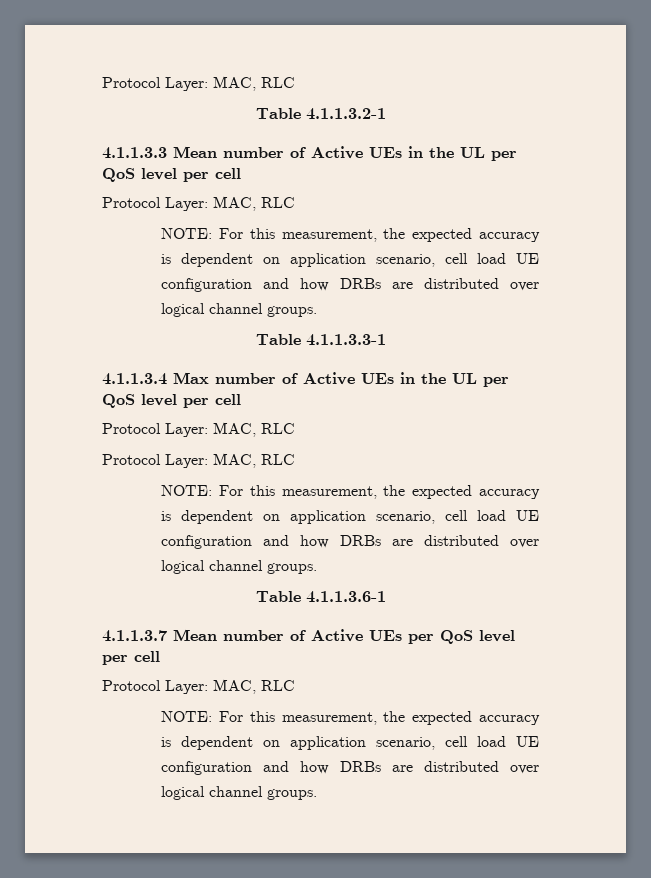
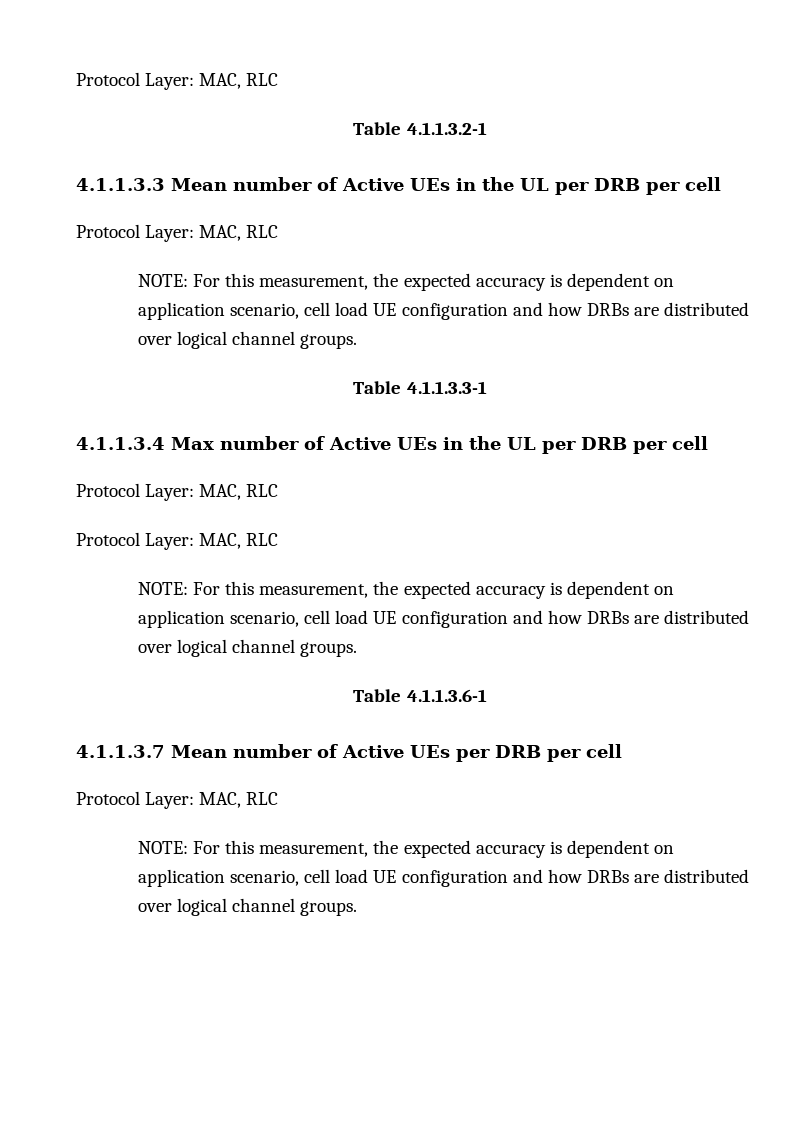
[102,168,177,182] QoS level -> [594,178,640,191] DRB
[102,394,177,408] QoS level -> [581,437,627,450] DRB
[440,630,515,644] QoS level -> [495,745,541,758] DRB

